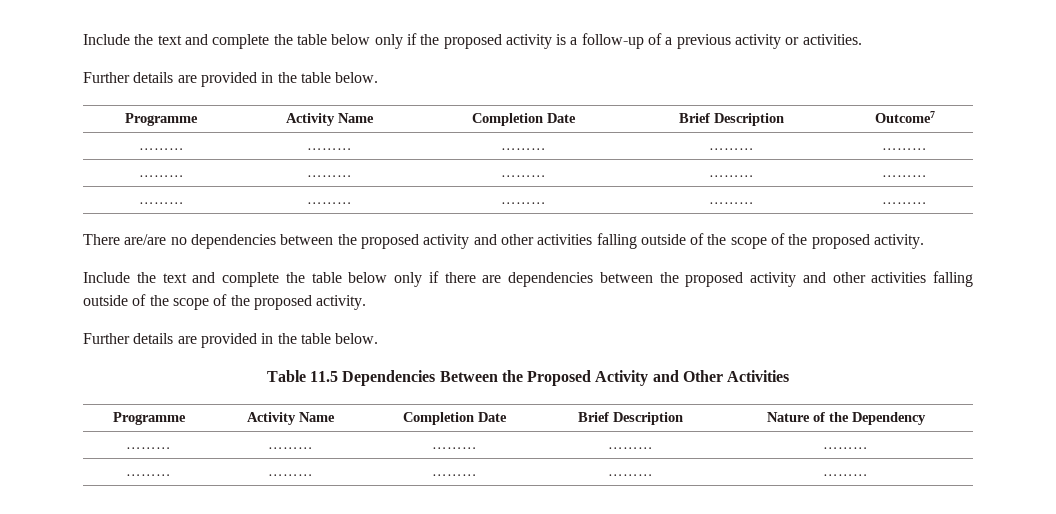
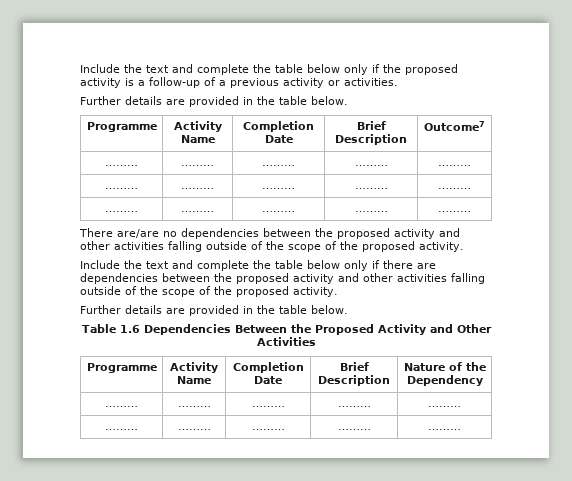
[309,371,338,382] 11.5 -> [119,325,140,333] 1.6

